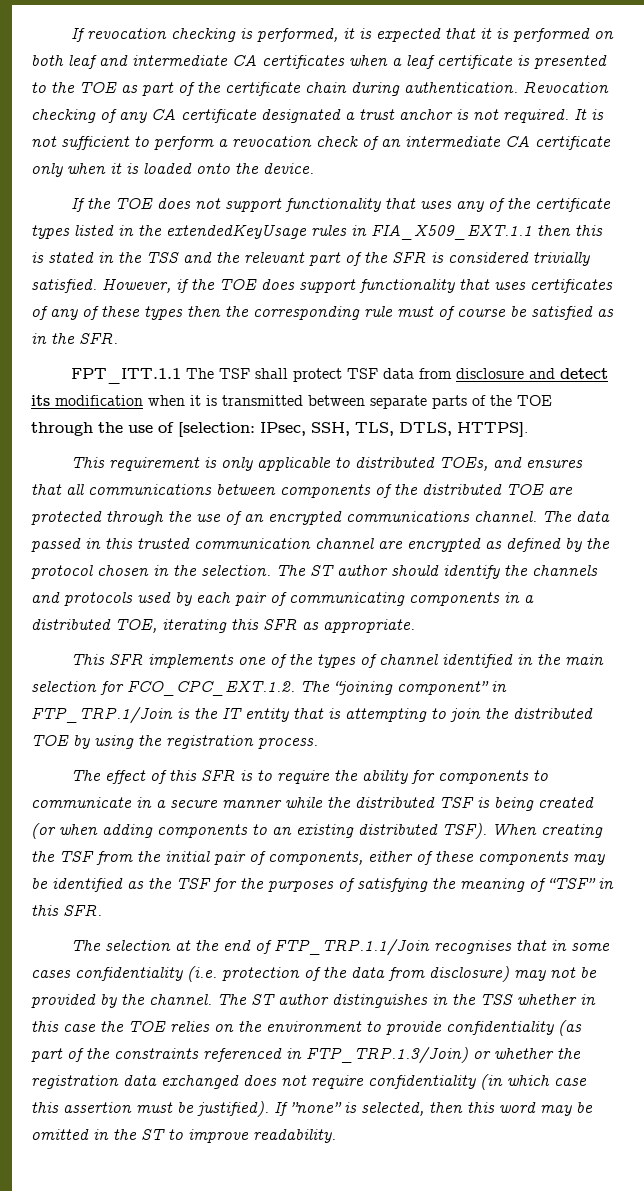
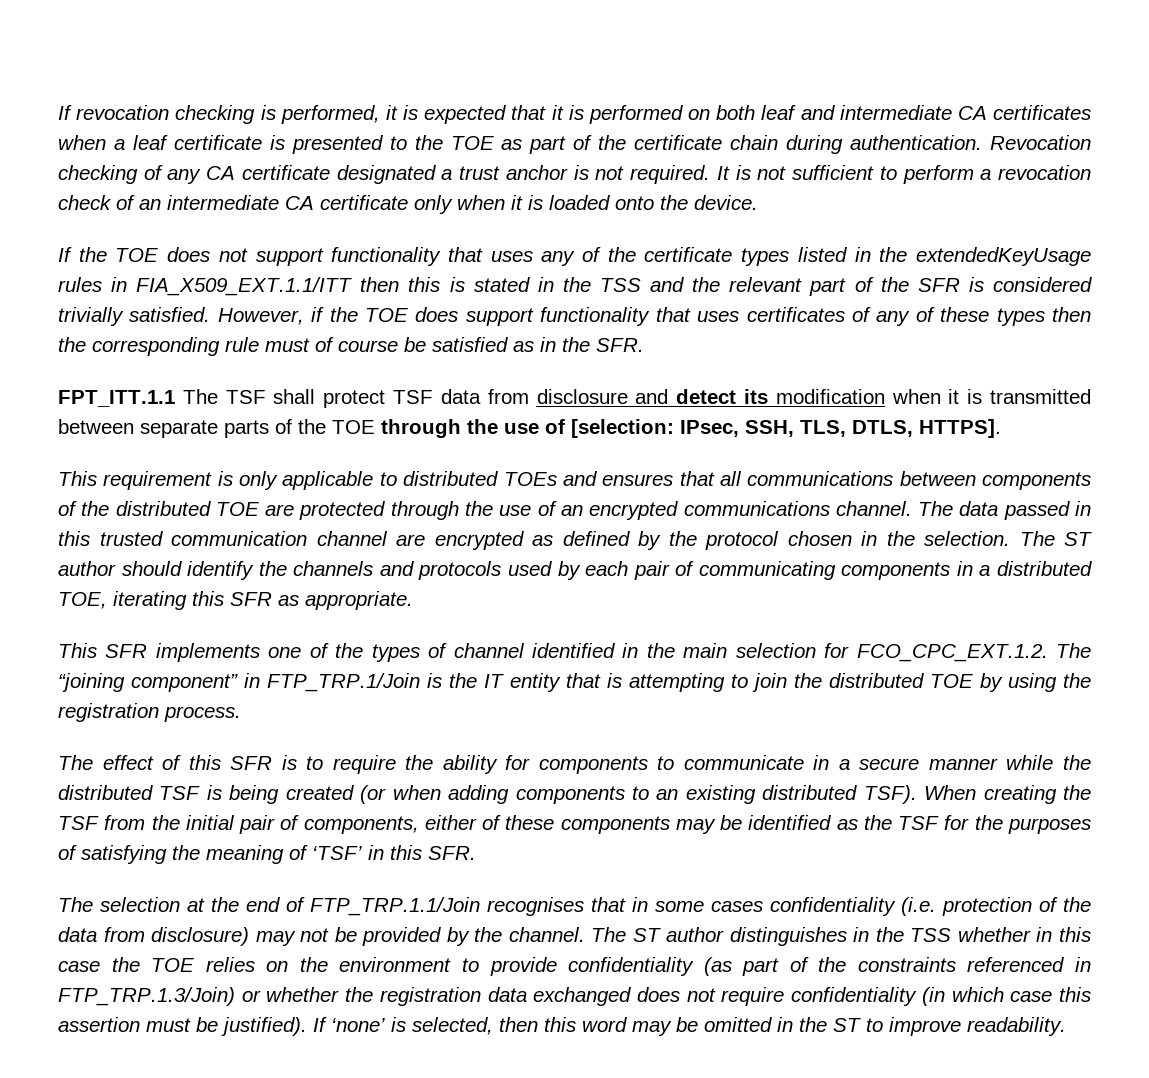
[371,224,532,240] FIA_X509_EXT.1.1 -> [136,277,353,296] FIA_X509_EXT.1.1/ITT
[438,457,488,471] TOEs, -> [503,472,557,486] TOEs
[548,878,596,889] “TSF” -> [312,846,362,860] ‘TSF’
[290,1102,342,1113] ”none” -> [331,1018,385,1032] ‘none’

